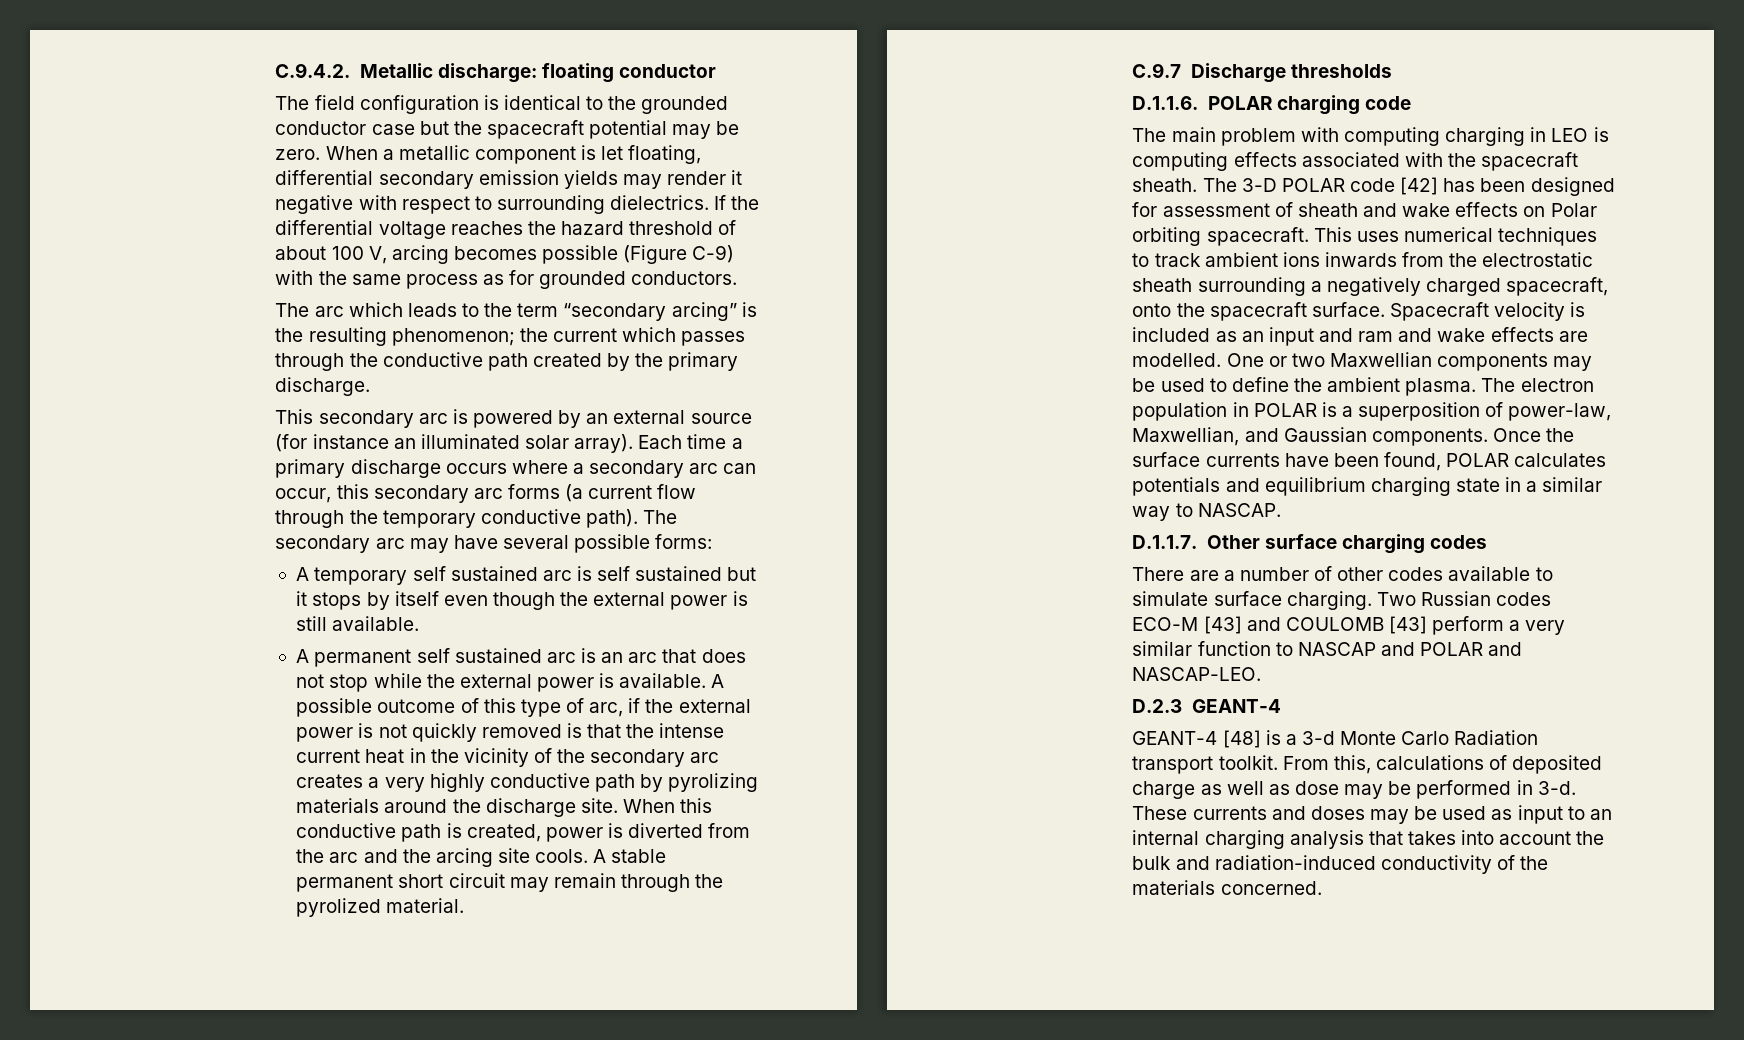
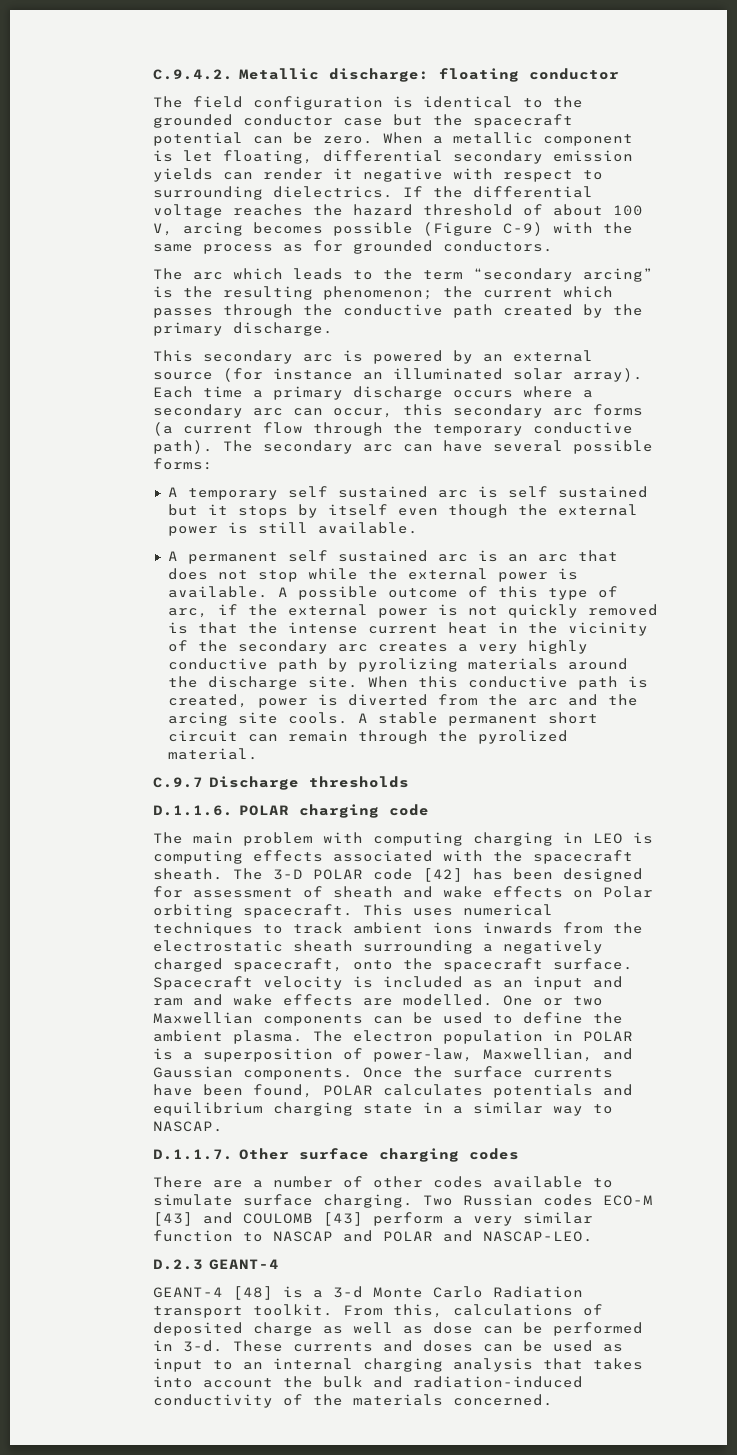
[672,124,712,139] may -> [252,136,283,144] can
[622,174,662,189] may -> [222,172,253,180] can
[409,538,449,553] may -> [402,444,433,452] can
[509,877,549,892] may -> [247,734,278,742] can
[1553,356,1593,371] may -> [372,1016,403,1024] can
[1344,784,1384,799] may -> [482,1326,513,1334] can
[1369,809,1409,824] may -> [482,1344,513,1352] can

